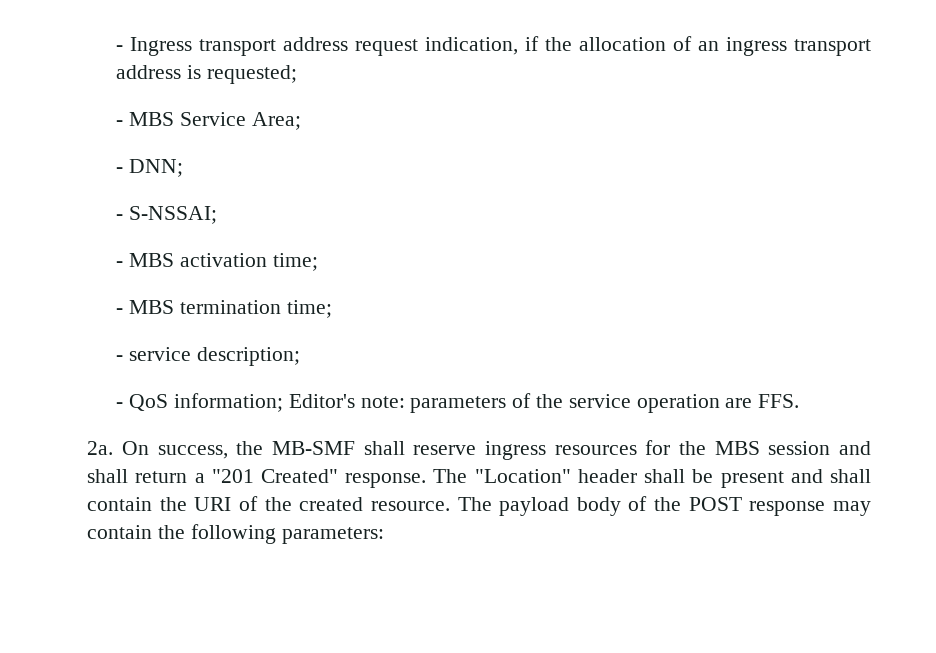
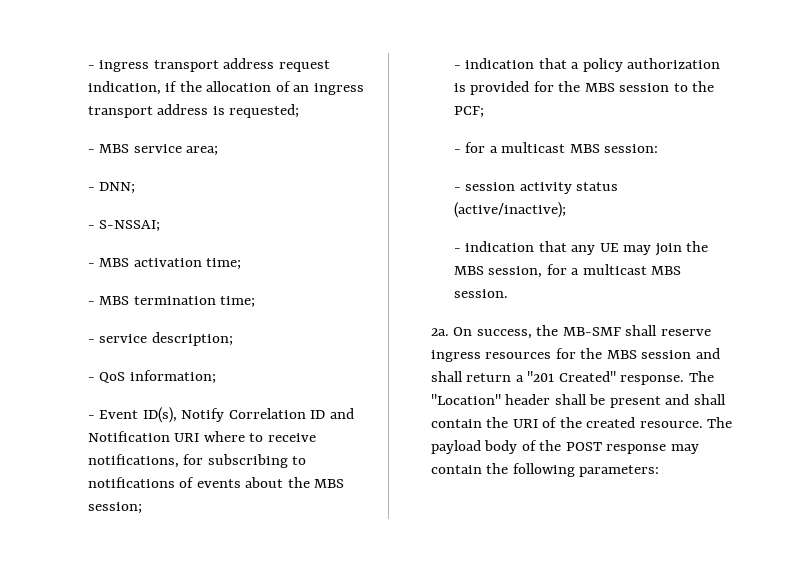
[116,37,193,56] - Ingress -> [87,60,150,72] - ingress
[179,112,301,130] Service Area; -> [133,144,219,156] service area;
[288,393,800,413] Editor's note: parameters of the service operation are FFS. -> [87,407,354,423] [87,431,316,442] [87,454,307,468] [87,477,345,488] [87,502,142,514] [453,58,721,72] [453,81,714,95] [453,106,484,118] [453,142,659,153] [453,182,619,194] [453,202,566,218] [453,241,708,256] [453,264,682,278] [453,289,508,298] // - Event ID(s), Notify Correlation ID and Notification URI where to receive notifications, for subscribing to notifications of events about the MBS session; // - indication that a policy authorization is provided for the MBS session to the PCF; // - for a multicast MBS session: // - session activity status (active/inactive); // - indication that any UE may join the MBS session, for a multicast MBS session.

